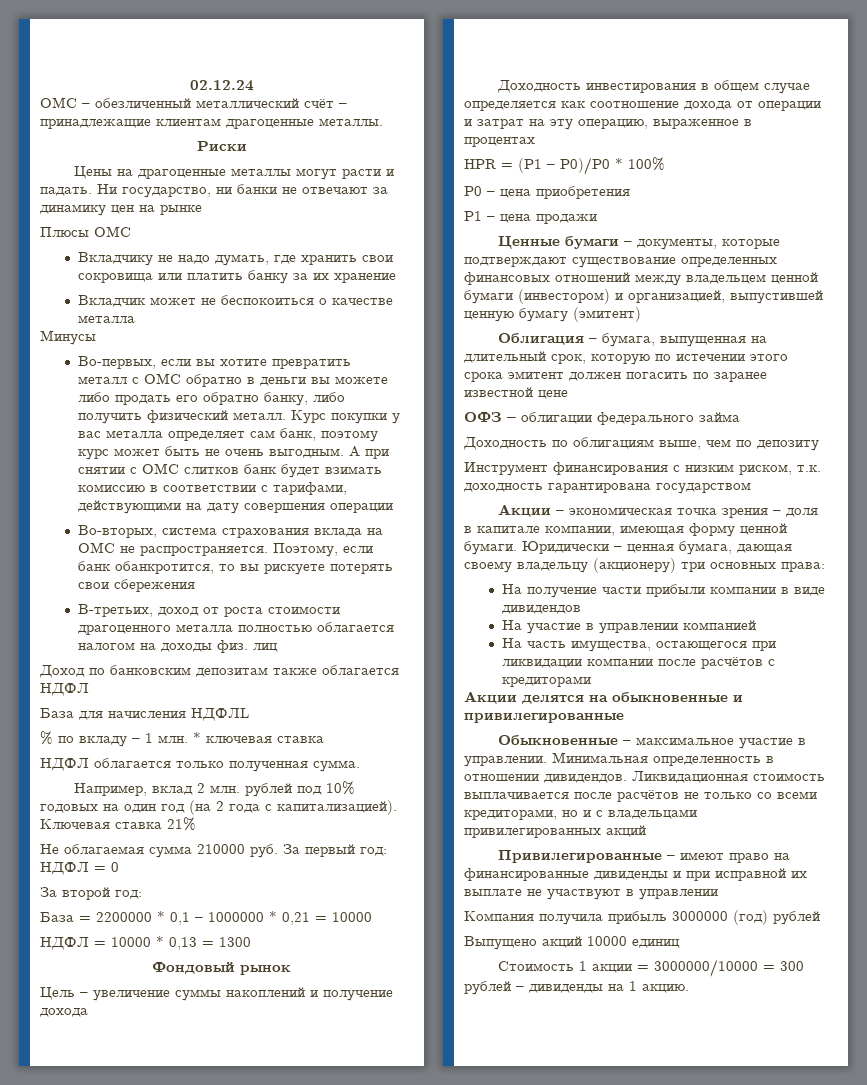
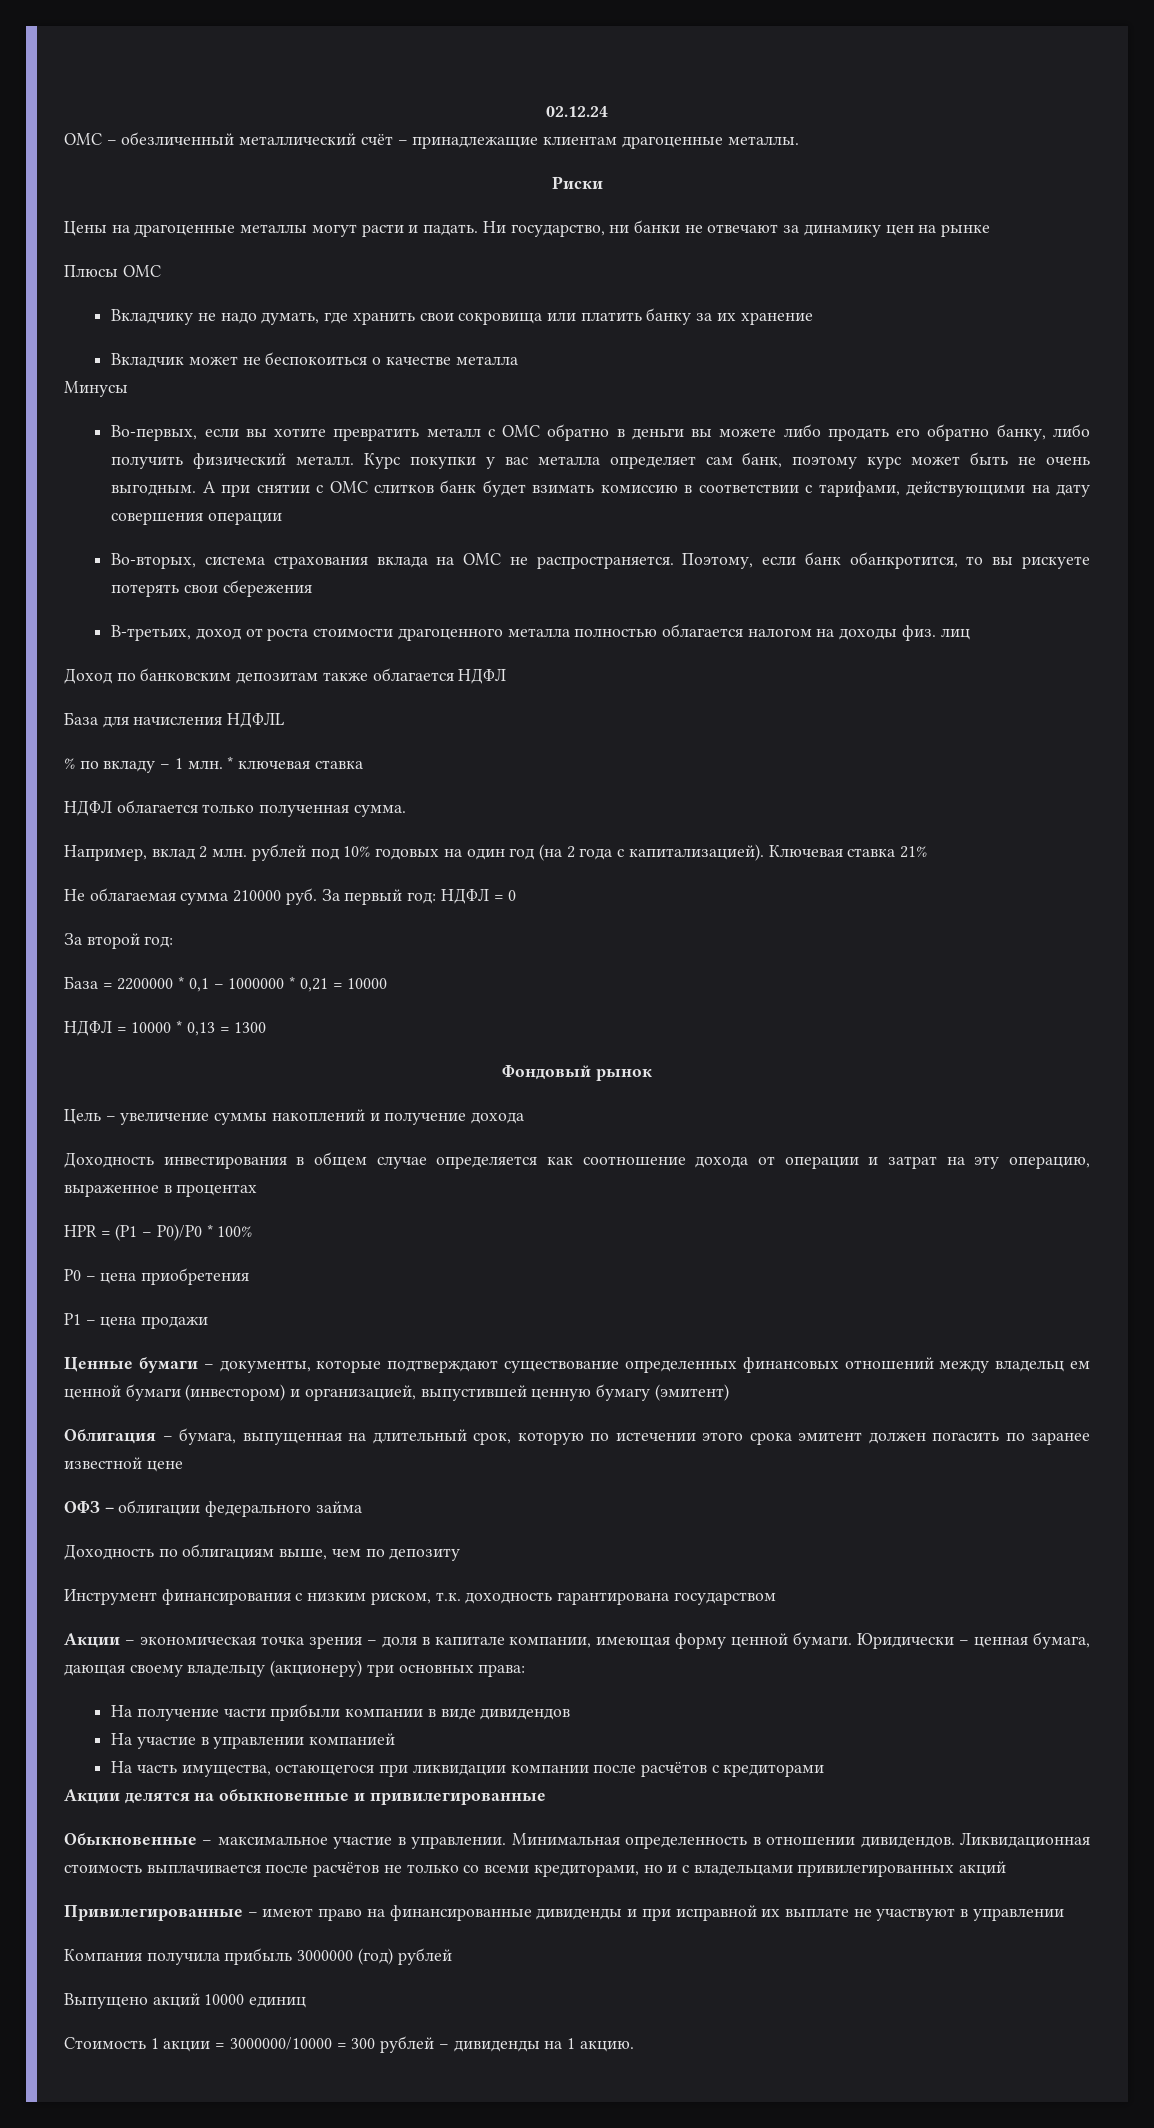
[686,274,766,284] владельцем -> [995,1360,1091,1372] владельц ем

